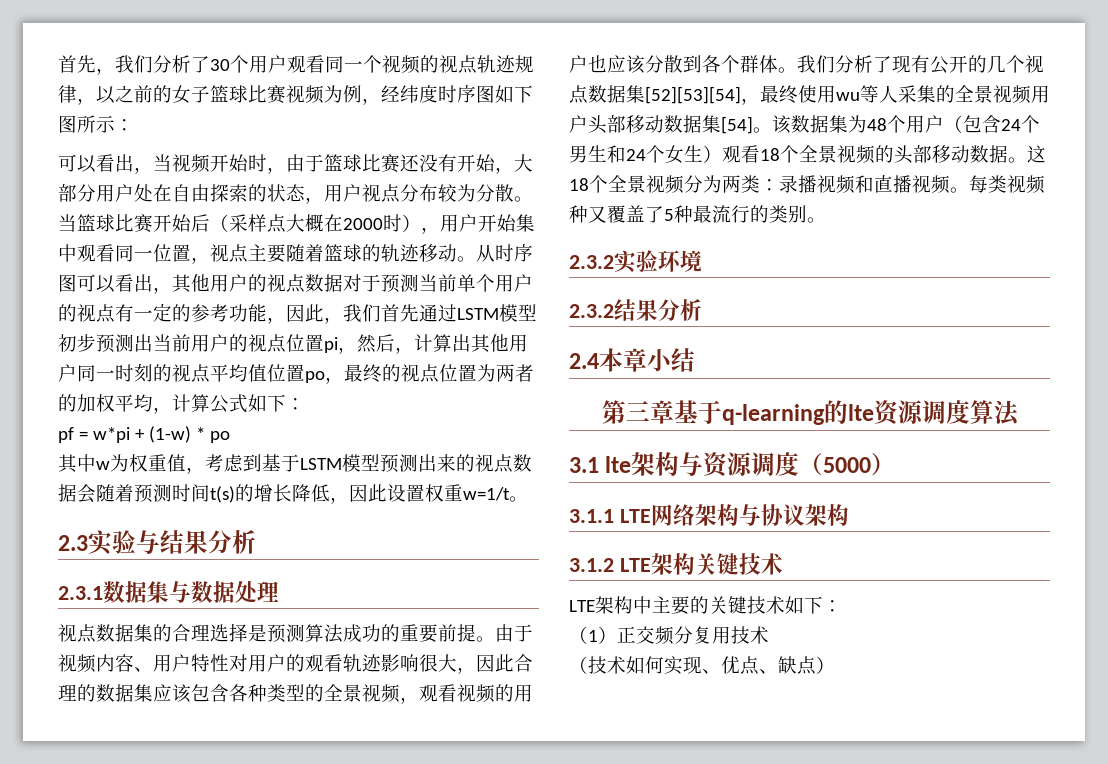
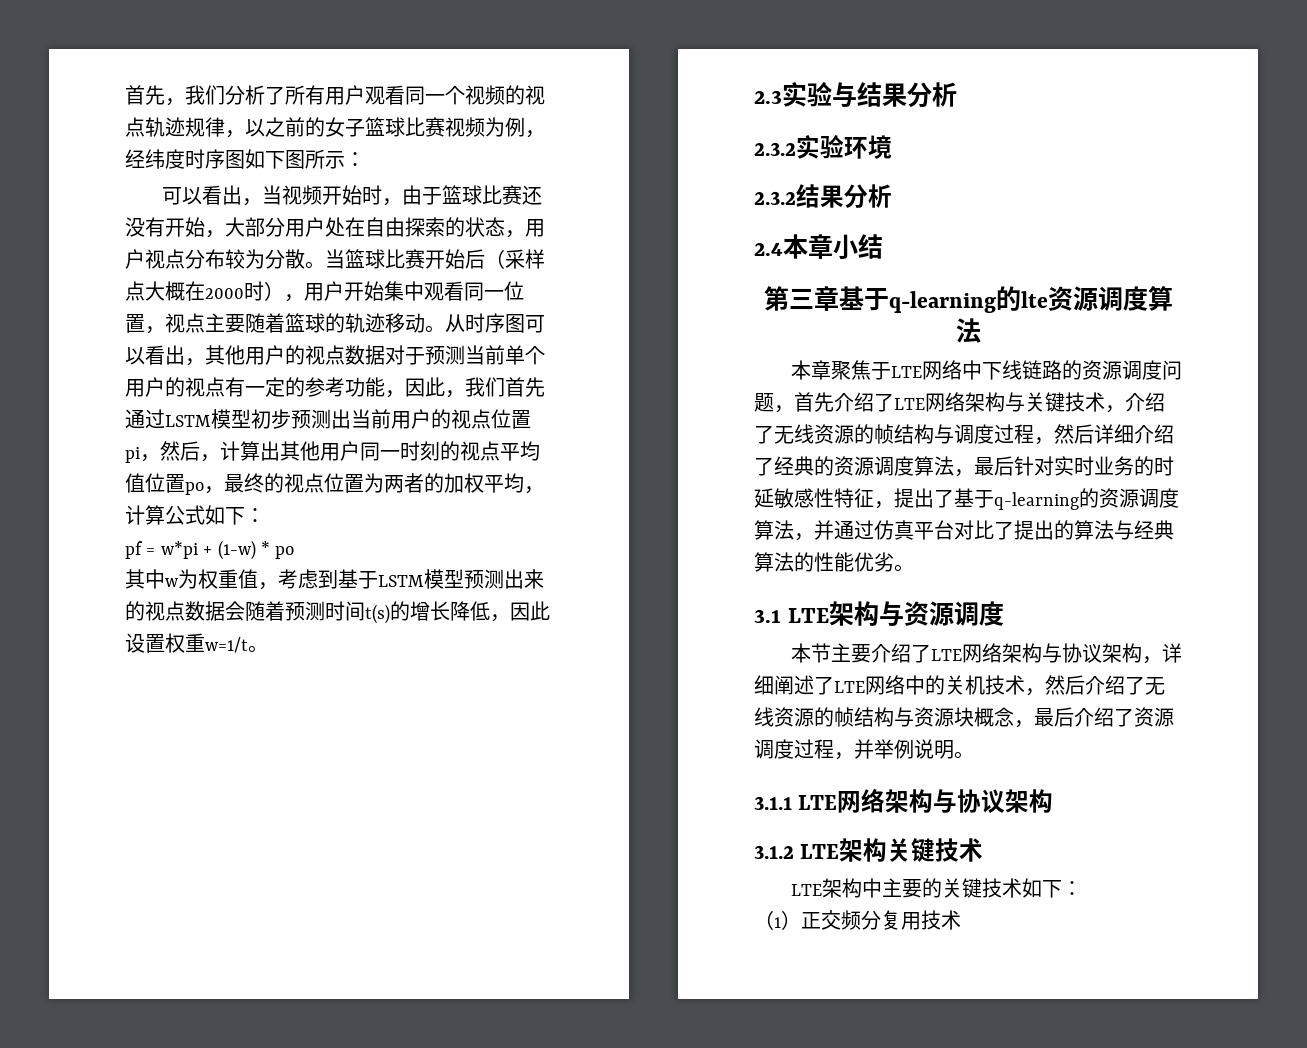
[210,55,249,73] 30个 -> [285,85,325,105] 所有
[58,581,279,603] [58,623,533,643] [58,654,533,674] [58,684,533,704] [569,55,1044,74] [569,85,1050,105] [569,115,1040,134] [569,145,1046,164] [569,175,1045,194] [569,205,826,223] // 2.3.1数据集与数据处理 // 视点数据集的合理选择是预测算法成功的重要前提。由于视频内容、用户特性对用户的观看轨迹影响很大，因此合理的数据集应该包含各种类型的全景视频，观看视频的用户也应该分散到各个群体。我们分析了现有公开的几个视点数据集[52][53][54]，最终使用wu等人采集的全景视频用户头部移动数据集[54]。该数据集为48个用户（包含24个男生和24个女生）观看18个全景视频的头部移动数据。这18个全景视频分为两类：录播视频和直播视频。每类视频种又覆盖了5种最流行的类别。 -> (957, 94) none
(1020, 413) none -> [790,360,1182,380] [754,392,1165,413] [754,424,1174,445] [754,456,1174,477] [754,488,1179,510] [754,520,1174,541] [754,552,914,572] // 本章聚焦于LTE网络中下线链路的资源调度问题，首先介绍了LTE网络架构与关键技术，介绍了无线资源的帧结构与调度过程，然后详细介绍了经典的资源调度算法，最后针对实时业务的时延敏感性特征，提出了基于q-learning的资源调度算法，并通过仿真平台对比了提出的算法与经典算法的性能优劣。
[605,456,632,473] lte -> [787,608,829,623] LTE
[799,453,896,476] （5000） -> [790,643,1182,664] [754,675,1165,696] [754,707,1174,728] [754,739,974,760] // 本节主要介绍了LTE网络架构与协议架构，详细阐述了LTE网络中的关机技术，然后介绍了无线资源的帧结构与资源块概念，最后介绍了资源调度过程，并举例说明。
[569,656,835,675] // （技术如何实现、优点、缺点） -> (961, 920) none

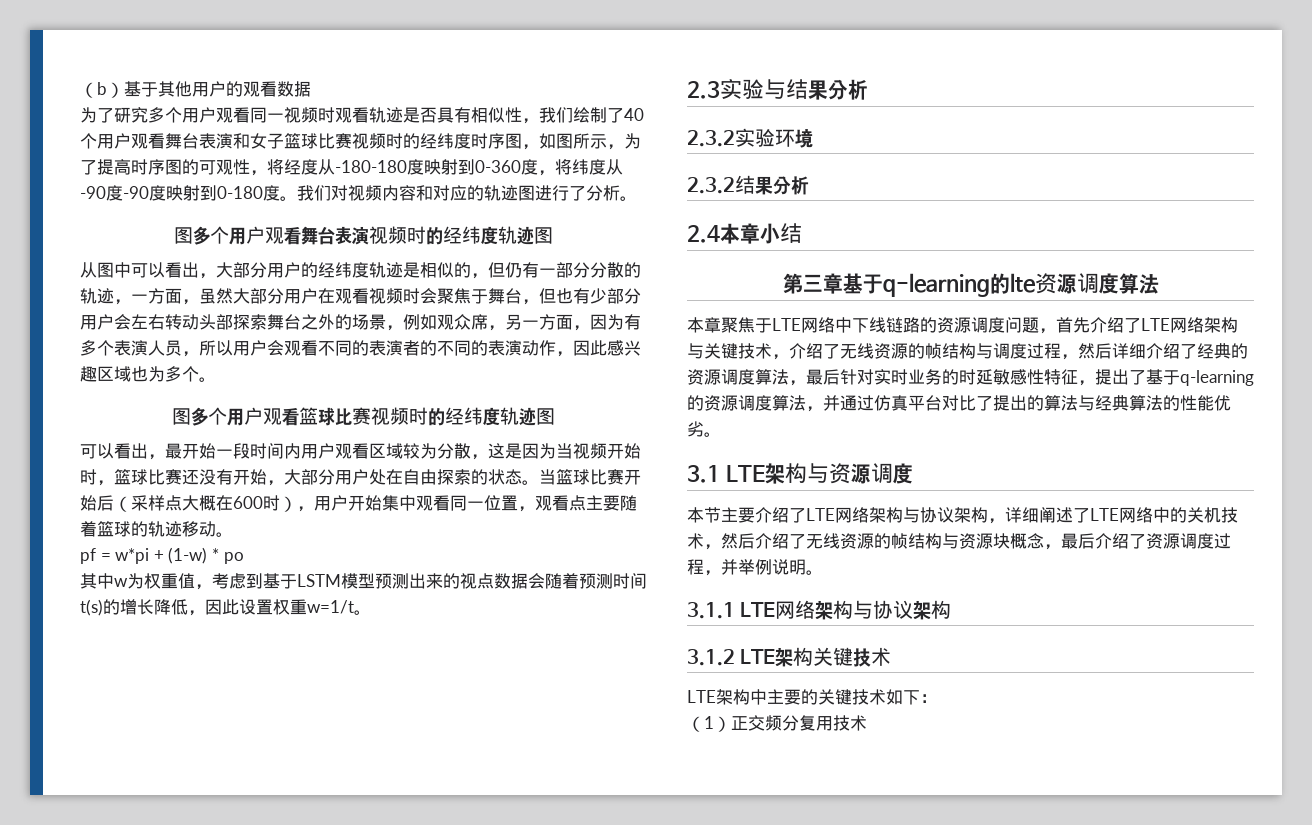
[125,85,545,106] [125,117,325,138] 首先，我们分析了所有用户观看同一个视频的视点轨迹规律，以之前的 -> [80,81,311,98] [80,107,644,124] [80,133,250,149] （b）基于其他用户的观看数据 // 为了研究多个用户观看同一视频时观看轨迹是否具有相似性，我们绘制了40个用户观看舞台表演和
[485,117,545,138] 为例， -> [386,133,420,149] 时的
[245,149,365,169] [161,185,262,206] 如下图所示： // 可以看出， -> [522,133,641,150] [80,159,623,176] [80,185,637,201] [174,226,553,245] [80,262,641,279] [80,288,641,305] [80,314,641,331] [80,340,641,357] [80,366,216,382] [172,407,555,426] [80,443,556,460] ，如图所示，为了提高时序图的可观性，将经度从-180-180度映射到0-360度，将纬度从-90度-90度映射到0-180度。我们对视频内容和对应的轨迹图进行了分析。 // 图多个用户观看舞台表演视频时的经纬度轨迹图 // 从图中可以看出，大部分用户的经纬度轨迹是相似的，但仍有一部分分散的轨迹，一方面，虽然大部分用户在观看视频时会聚焦于舞台，但也有少部分用户会左右转动头部探索舞台之外的场景，例如观众席，另一方面，因为有多个表演人员，所以用户会观看不同的表演者的不同的表演动作，因此感兴趣区域也为多个。 // 图多个用户观看篮球比赛视频时的经纬度轨迹图 // 可以看出，最开始一段时间内用户观看区域较为分散，这是因为
[401,185,442,205] 由于 -> (114, 483) none
[505,219,545,238] [125,249,305,269] ，用户视点分布较为分散 -> (522, 477) none
[205,288,244,299] 2000 -> [233,496,263,509] 600
[165,313,185,333] 视 -> [535,495,569,511] 观看
[445,313,545,333] [125,345,545,366] [125,377,545,398] [125,409,531,429] [125,441,540,463] [125,473,544,495] [125,505,265,525] 从时序图可以看出，其他用户的视点数据对于预测当前单个用户的视点有一定的参考功能，因此，我们首先通过LSTM模型初步预测出当前用户的视点位置pi，然后，计算出其他用户同一时刻的视点平均值位置po，最终的视点位置为两者的加权平均，计算公式如下： -> (233, 534) none

